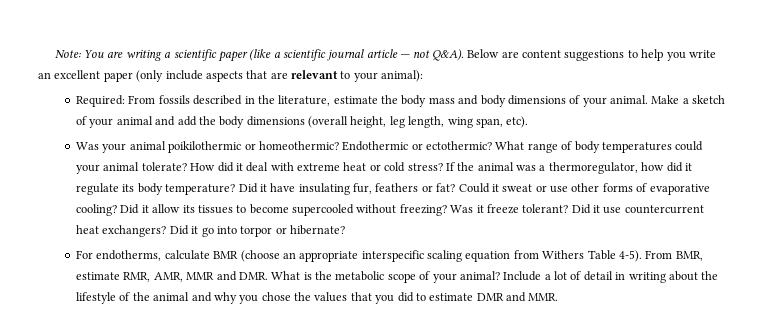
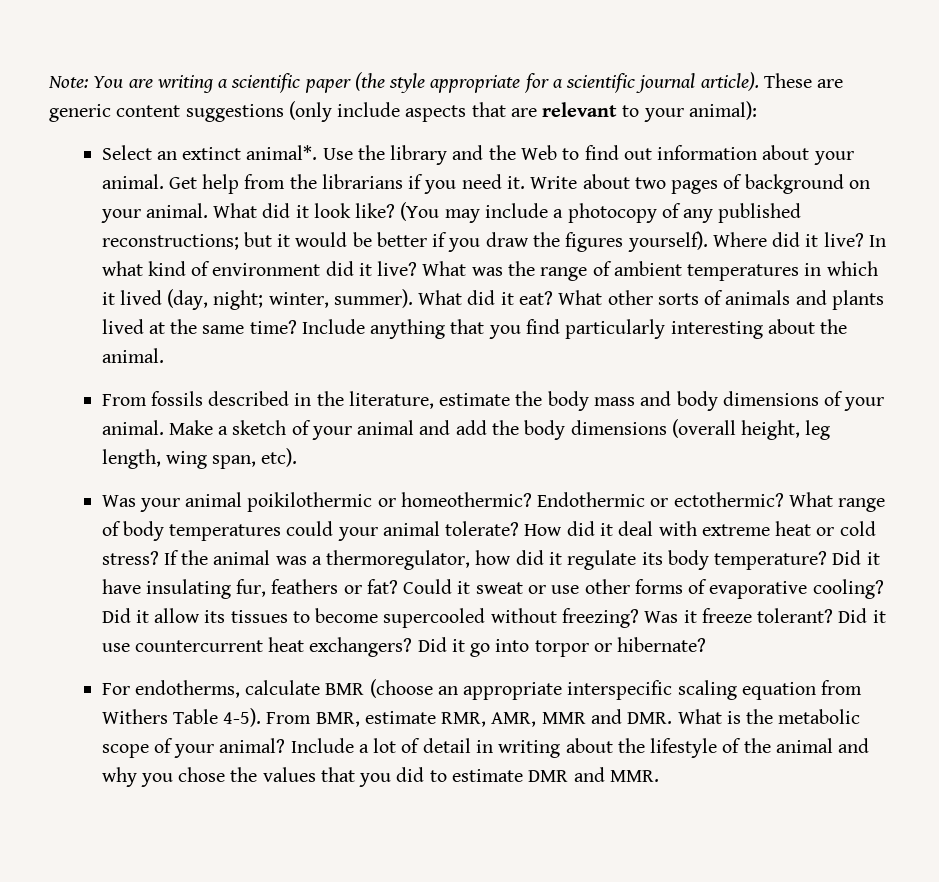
[249,49,716,61] [38,70,133,82] (like a scientific journal article — not Q&A). Below are content suggestions to help you write an excellent paper -> [354,72,844,93] [49,104,284,122] (the style appropriate for a scientific journal article). These are generic content suggestions
[76,95,126,107] Required: -> [101,145,854,165] [101,174,870,194] [100,202,802,223] [101,231,886,252] [101,261,878,281] [101,289,884,310] [101,319,848,339] [101,348,164,363] Select an extinct animal*. Use the library and the Web to find out information about your animal. Get help from the librarians if you need it. Write about two pages of background on your animal. What did it look like? (You may include a photocopy of any published reconstructions; but it would be better if you draw the figures yourself). Where did it live? In what kind of environment did it live? What was the range of ambient temperatures in which it lived (day, night; winter, summer). What did it eat? What other sorts of animals and plants lived at the same time? Include anything that you find particularly interesting about the animal. //

